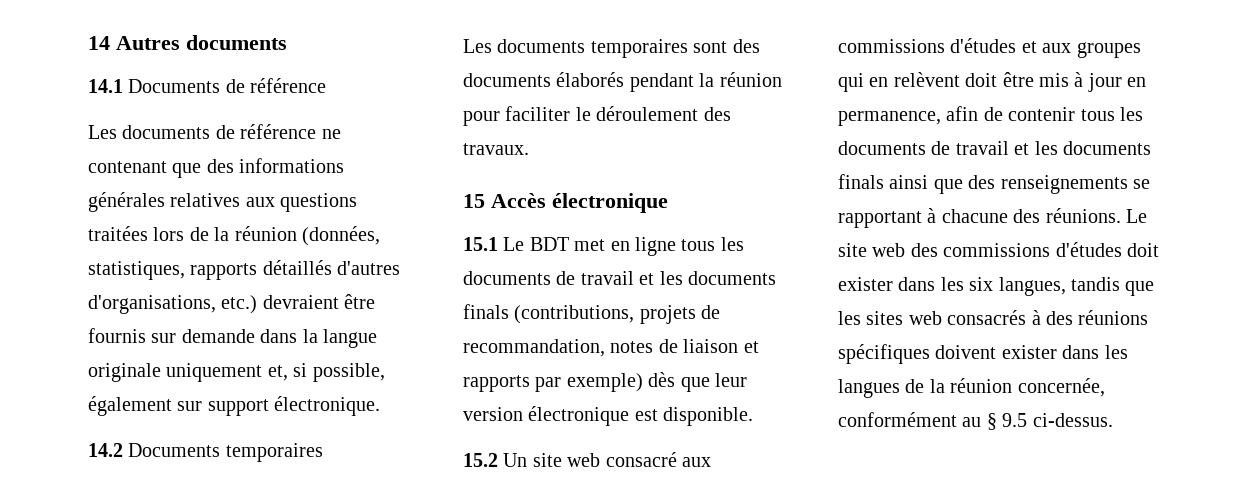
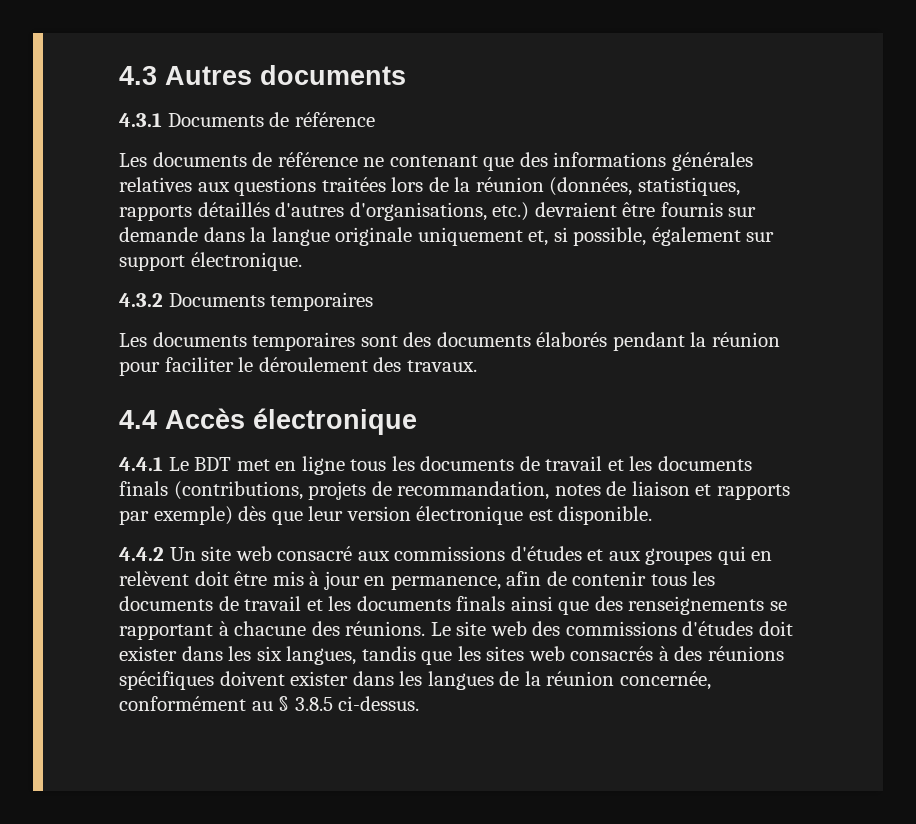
[88,36,110,50] 14 -> [119,66,157,85] 4.3
[88,79,123,93] 14.1 -> [119,113,162,127] 4.3.1
[88,443,123,457] 14.2 -> [119,293,163,307] 4.3.2
[463,194,485,208] 15 -> [119,410,157,429] 4.4
[463,237,498,251] 15.1 -> [119,457,163,471] 4.4.1
[463,453,498,467] 15.2 -> [119,547,164,561] 4.4.2
[1002,413,1028,427] 9.5 -> [294,697,333,711] 3.8.5

